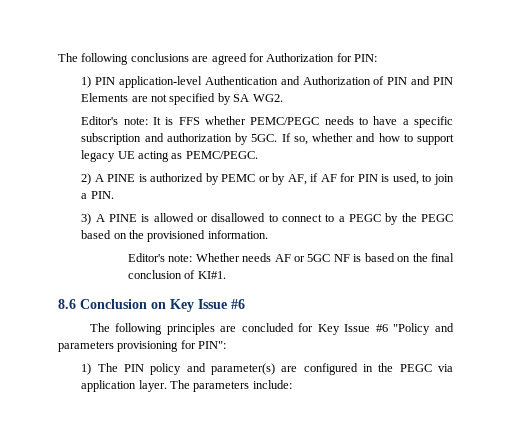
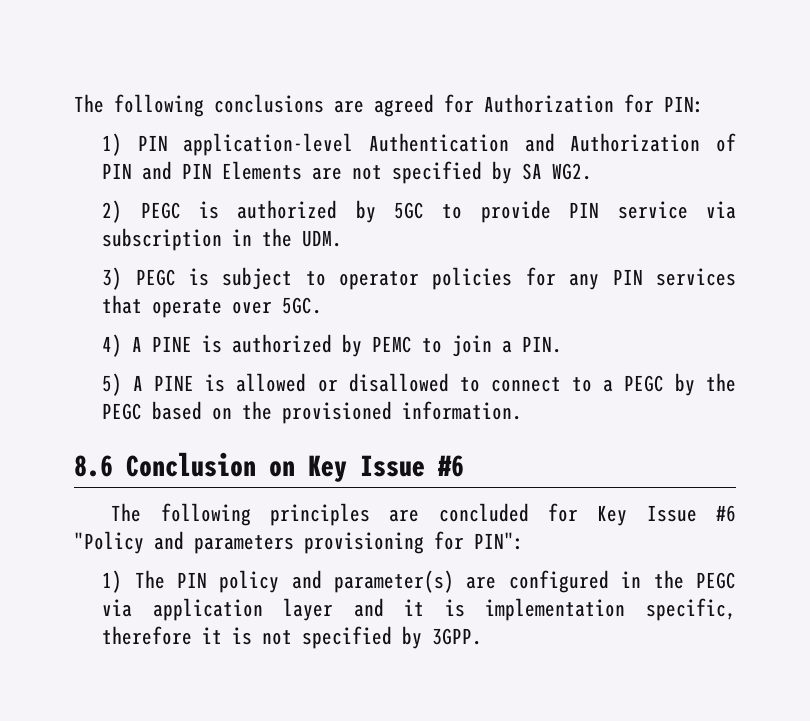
[81,116,454,128] [81,133,454,145] [81,150,258,162] [81,173,92,185] Editor's note: It is FFS whether PEMC/PEGC needs to have a specific subscription and authorization by 5GC. If so, whether and how to support legacy UE acting as PEMC/PEGC. // 2) -> [102,200,737,223] [102,228,343,251] [102,267,737,290] [102,295,323,318] [102,334,123,357] 2) PEGC is authorized by 5GC to provide PIN service via subscription in the UDM. // 3) PEGC is subject to operator policies for any PIN services that operate over 5GC. // 4)
[258,173,419,185] or by AF, if AF for PIN is used, -> (413, 344) none
[81,213,92,225] 3) -> [102,373,123,396] 5)
[127,253,455,262] [127,270,226,279] // Editor's note: Whether needs AF or 5GC NF is based on the final conclusion of KI#1. -> (523, 410) none
[138,380,292,392] layer. The parameters include: -> [283,598,736,621] [102,626,483,649] layer and it is implementation specific, therefore it is not specified by 3GPP.

